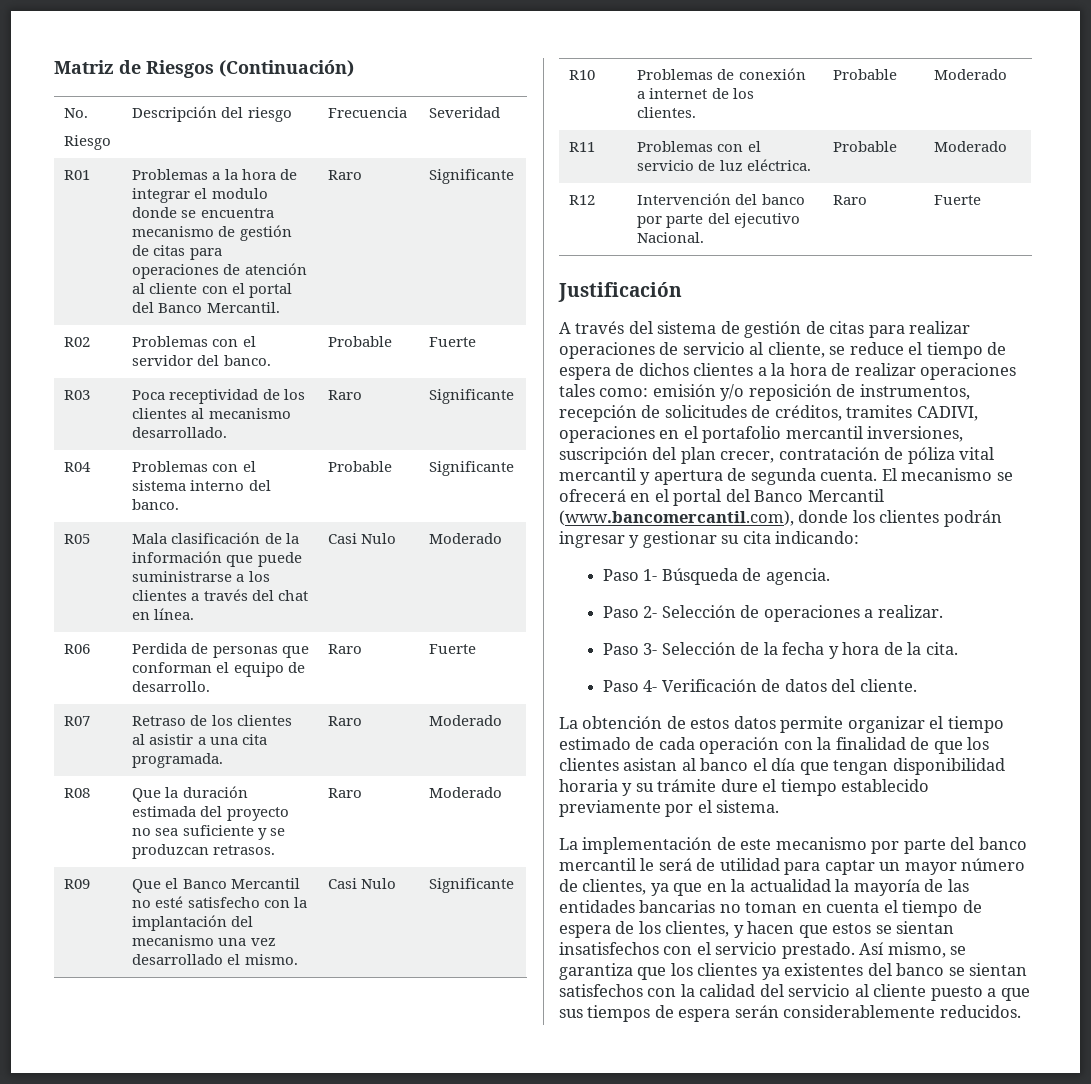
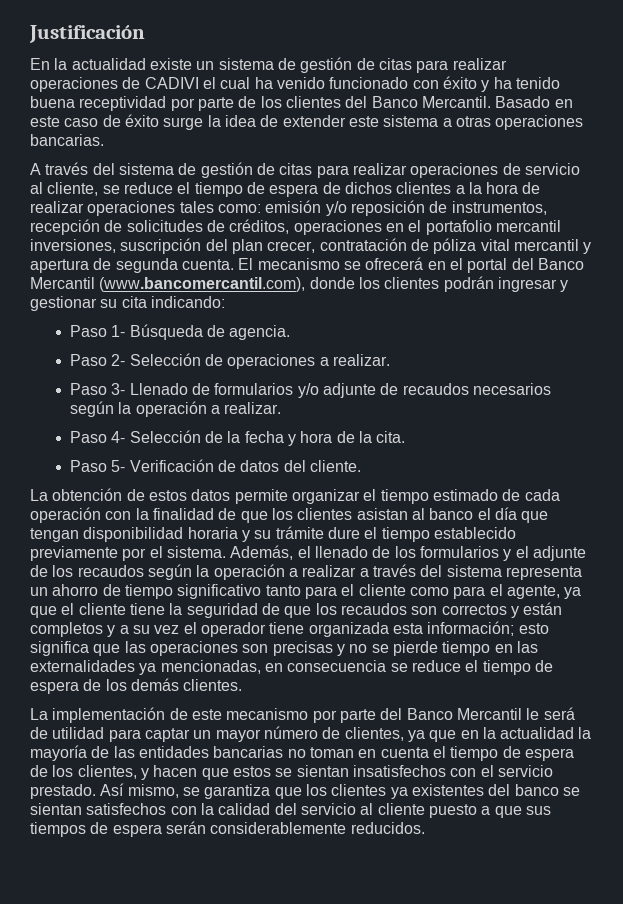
[54,60,354,78] [64,108,89,118] [64,135,112,150] [132,106,292,122] [328,107,408,118] [429,107,501,118] [64,170,91,180] [132,169,297,180] [132,188,268,203] [132,207,274,218] [132,225,292,241] [132,245,222,260] [132,263,307,279] [132,283,292,298] [132,302,280,313] [328,170,363,180] [429,169,515,184] [64,337,91,347] [132,336,256,347] [132,355,271,366] [328,336,393,347] [429,337,477,347] [64,390,91,400] [132,389,305,404] [132,408,291,419] [132,427,228,438] [328,390,363,400] [429,389,515,404] [64,462,92,472] [132,461,256,472] [132,480,271,491] [132,499,180,510] [328,461,393,472] [429,461,515,476] [64,534,91,544] [132,532,299,544] [132,551,302,567] [132,571,270,582] [132,589,308,601] [132,608,195,620] [328,533,397,544] [429,533,503,544] [64,644,91,654] [132,643,309,658] [132,662,305,677] [132,681,211,692] [328,644,363,654] [429,644,477,654] [64,716,91,726] [132,715,292,726] [132,734,267,745] [132,753,224,768] [328,716,363,726] [429,715,503,726] [64,788,91,798] [132,786,248,802] [132,806,289,821] [132,825,285,840] [132,844,276,859] [328,788,363,798] [429,787,503,798] [64,879,91,889] [132,878,300,893] [132,896,307,908] [132,915,254,931] [132,935,276,946] [132,954,298,965] [328,878,397,889] [429,878,515,893] [569,70,596,80] [637,68,806,80] [637,88,754,99] [637,107,697,118] [833,69,898,80] [934,69,1008,80] [569,142,596,152] [637,141,761,152] [637,159,811,171] [833,141,898,152] [934,141,1008,152] [569,195,596,205] [637,193,805,205] [637,213,800,228] [637,232,705,243] [833,195,868,205] [934,195,982,205] [558,282,682,302] Matriz de Riesgos (Continuación) // No. // Riesgo | Descripción del riesgo | Frecuencia | Severidad // R01 | Problemas a la hora de integrar el modulo donde se encuentra mecanismo de gestión de citas para operaciones de atención al cliente con el portal del Banco Mercantil. | Raro | Significante // R02 | Problemas con el servidor del banco. | Probable | Fuerte // R03 | Poca receptividad de los clientes al mecanismo desarrollado. | Raro | Significante // R04 | Problemas con el sistema interno del banco. | Probable | Significante // R05 | Mala clasificación de la información que puede suministrarse a los clientes a través del chat en línea. | Casi Nulo | Moderado // R06 | Perdida de personas que conforman el equipo de desarrollo. | Raro | Fuerte // R07 | Retraso de los clientes al asistir a una cita programada. | Raro | Moderado // R08 | Que la duración estimada del proyecto no sea suficiente y se produzcan retrasos. | Raro | Moderado // R09 | Que el Banco Mercantil no esté satisfecho con la implantación del mecanismo una vez desarrollado el mismo. | Casi Nulo | Significante // R10 | Problemas de conexión a internet de los clientes. | Probable | Moderado // R11 | Problemas con el servicio de luz eléctrica. | Probable | Moderado // R12 | Intervención del banco por parte del ejecutivo Nacional. | Raro | Fuerte // Justificación -> [29,25,145,43] [30,57,507,73] [30,76,560,92] [30,96,573,111] [30,114,584,130] [30,134,104,146] Justificación // En la actualidad existe un sistema de gestión de citas para realizar operaciones de CADIVI el cual ha venido funcionado con éxito y ha tenido buena receptividad por parte de los clientes del Banco Mercantil. Basado en este caso de éxito surge la idea de extender este sistema a otras operaciones bancarias.
[846,405,978,421] tramites CADIVI, -> (290, 226) none
(658, 649) none -> [129,383,551,398] [70,401,282,417] [70,431,126,443] Llenado de formularios y/o adjunte de recaudos necesarios según la operación a realizar. // Paso 4-
[643,680,658,692] 4- -> [111,460,126,472] 5-
(780, 806) none -> [230,545,586,561] [30,564,582,580] [30,584,582,599] [30,602,563,618] [30,621,549,637] [30,641,538,656] [30,660,553,675] [30,678,243,694] Además, el llenado de los formularios y el adjunte de los recaudos según la operación a realizar a través del sistema representa un ahorro de tiempo significativo tanto para el cliente como para el agente, ya que el cliente tiene la seguridad de que los recaudos son correctos y están completos y a su vez el operador tiene organizada esta información; esto significa que las operaciones son precisas y no se pierde tiempo en las externalidades ya mencionadas, en consecuencia se reduce el tiempo de espera de los demás clientes.
[978,837,1027,850] [559,858,636,871] banco mercantil -> [406,708,522,720] Banco Mercantil

